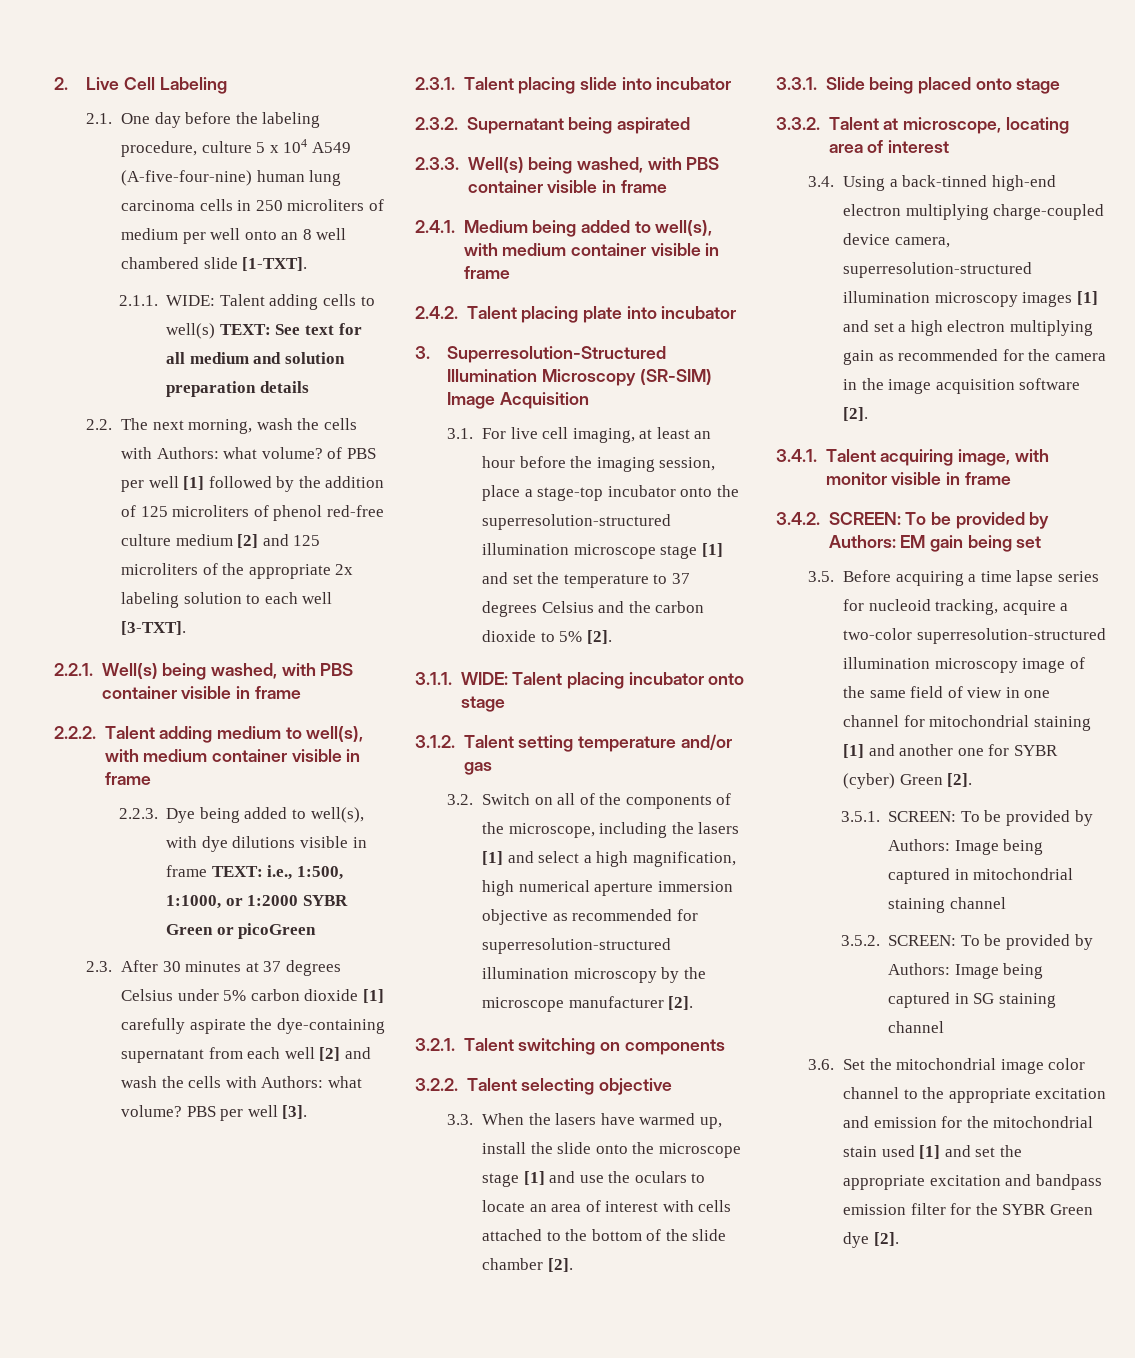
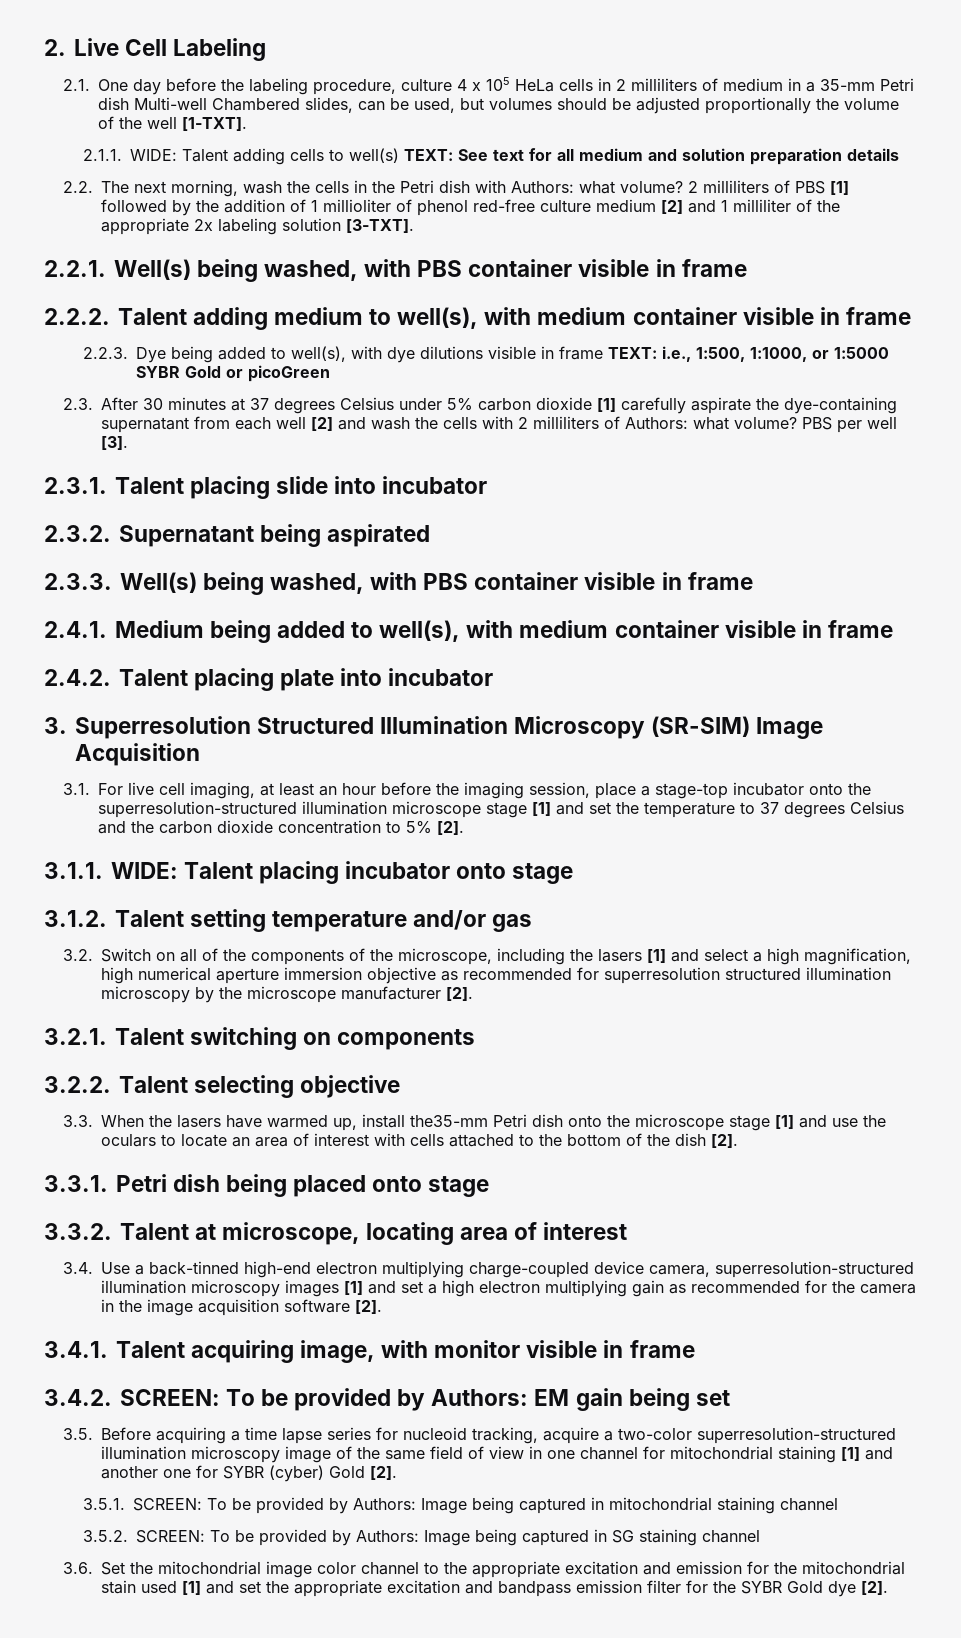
[256,139,351,153] [120,170,342,186] [120,199,384,211] [120,228,347,244] [120,257,238,269] 5 x 104 A549 (A-five-four-nine) human lung carcinoma cells in 250 microliters of medium per well onto an 8 well chambered slide -> [457,77,915,92] [98,97,900,114] [98,116,178,129] 4 x 105 HeLa cells in 2 milliliters of medium in a 35-mm Petri dish Multi-well Chambered slides, can be used, but volumes should be adjusted proportionally the volume of the well
[120,447,376,459] [120,476,179,492] with Authors: what volume? of PBS per well -> [354,180,826,194] in the Petri dish with Authors: what volume? 2 milliliters of PBS
[140,505,250,517] 125 microliters -> [311,199,392,212] 1 millioliter
[293,535,321,546] [120,563,198,575] 125 microliters -> [721,199,792,212] 1 milliliter
[246,592,333,604] to each well -> (342, 224) none
[247,895,349,906] [166,924,214,935] 1:2000 SYBR Green -> [833,347,889,359] [135,366,221,378] 1:5000 SYBR Gold
(257, 1082) none -> [518,416,621,429] 2 milliliters of
[447,346,667,363] Superresolution-Structured -> [75,716,375,739] Superresolution Structured
(536, 636) none -> [278,820,382,834] concentration
[481,938,671,954] superresolution-structured -> [604,967,802,984] superresolution structured
[530,1142,592,1154] the slide -> [410,1114,564,1127] the35-mm Petri dish
[692,1229,727,1241] [481,1258,543,1270] slide chamber -> [675,1133,707,1146] dish
[825,77,865,90] Slide -> [116,1174,221,1192] Petri dish
[842,176,885,191] Using -> [101,1262,131,1274] Use
[899,774,943,785] Green -> [329,1466,366,1478] Gold
[1049,1204,1093,1215] Green -> [787,1581,824,1593] Gold

